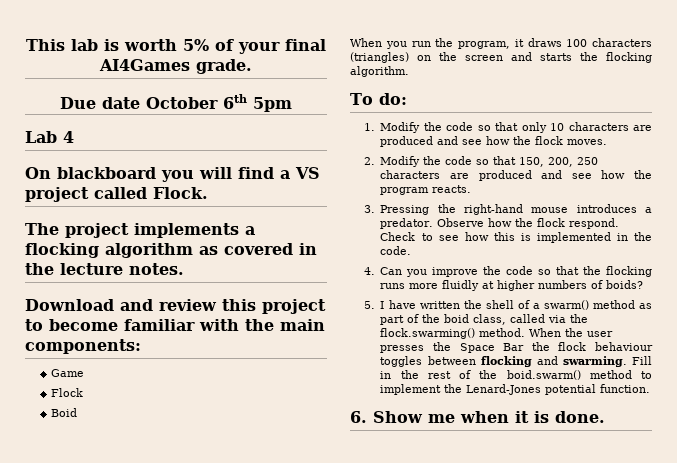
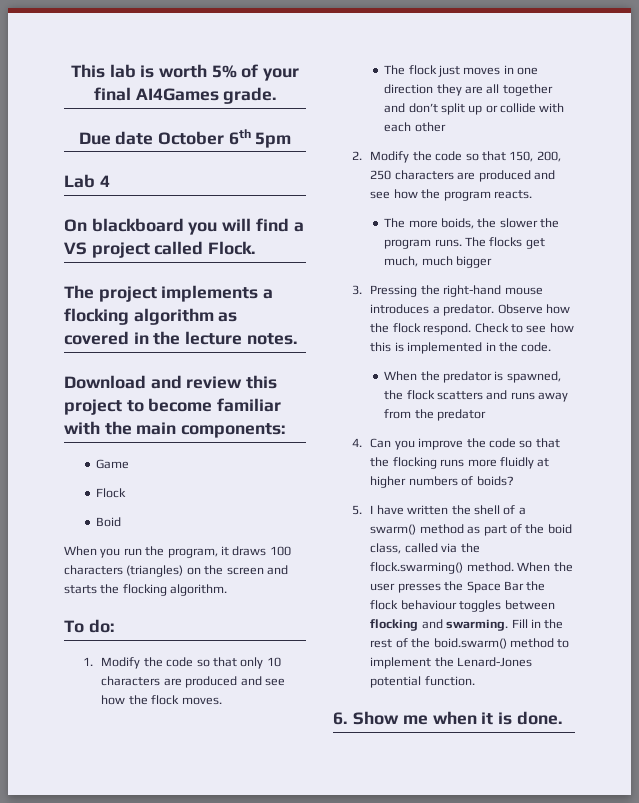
(608, 142) none -> [384,65,539,77] [384,84,553,96] [384,103,565,115] [384,122,446,132] // The flock just moves in one direction they are all together and don’t split up or collide with each other
(472, 189) none -> [384,218,560,229] [384,237,545,249] [384,256,492,268] // The more boids, the slower the program runs. The flocks get much, much bigger
(412, 250) none -> [384,371,561,383] [384,390,569,402] [384,409,486,421] // When the predator is spawned, the flock scatters and runs away from the predator

